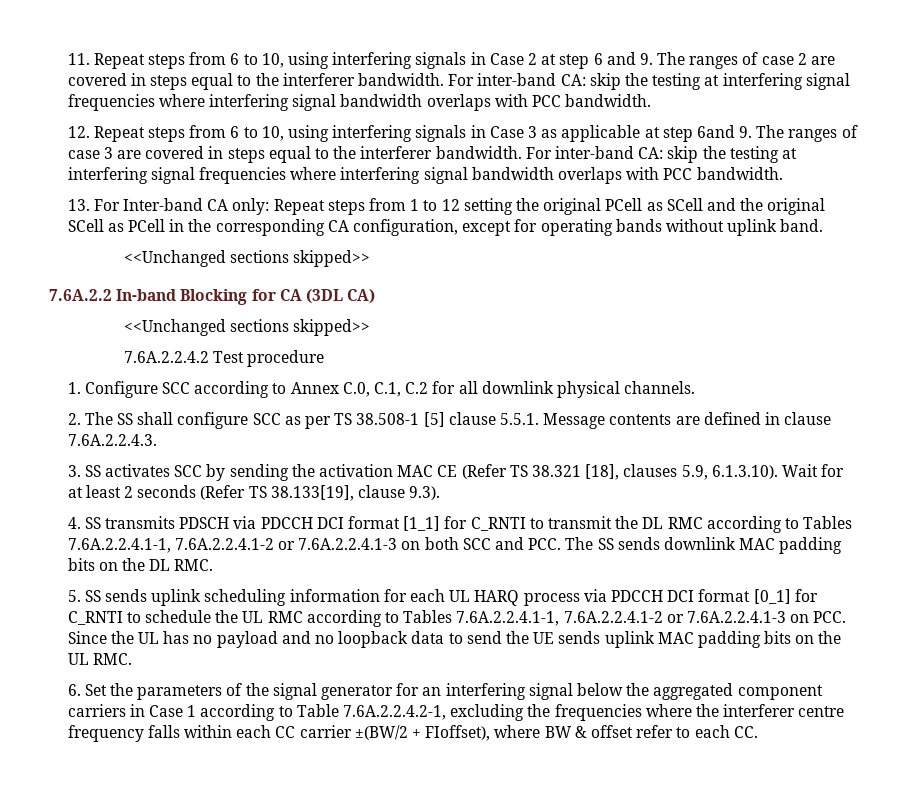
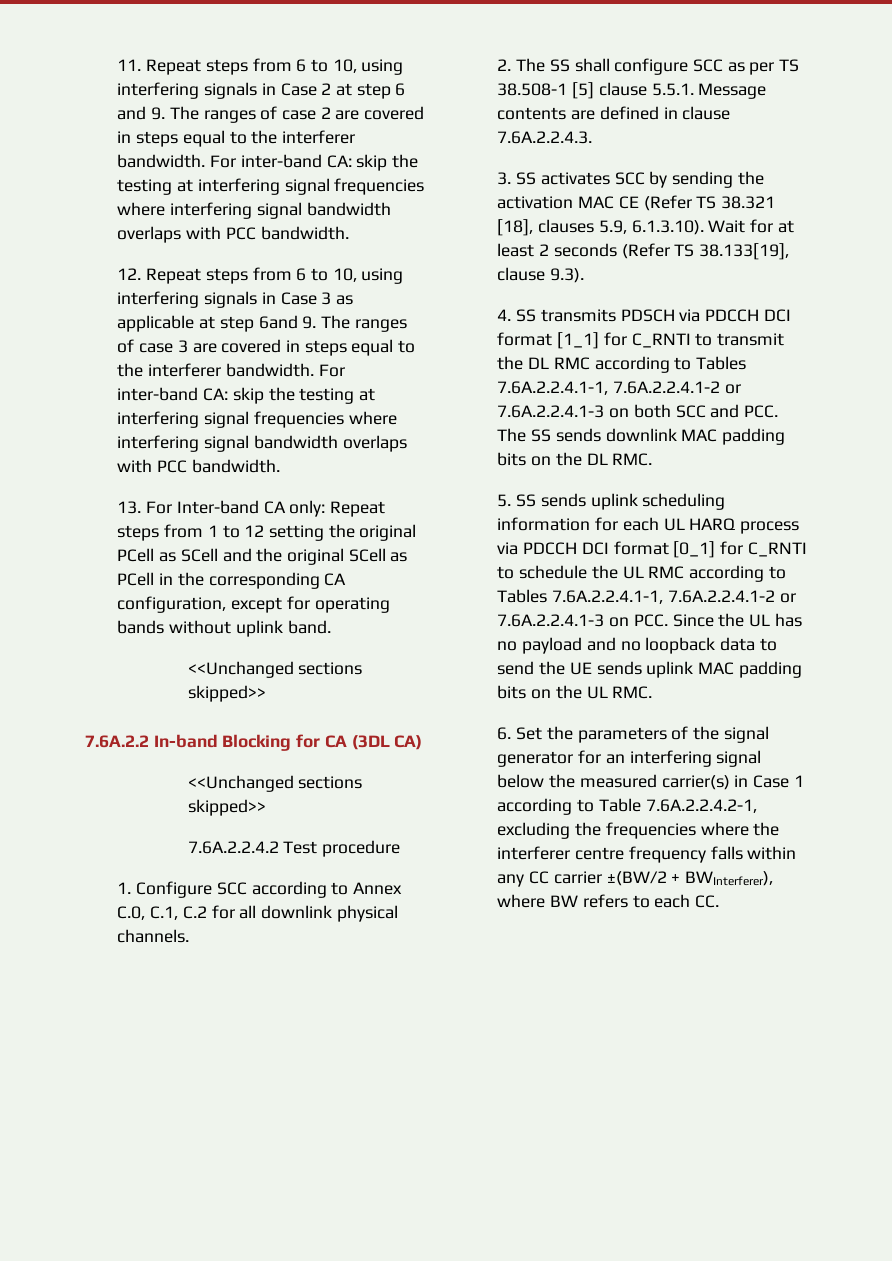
[653,683,823,700] [67,704,126,717] aggregated component carriers -> [579,774,730,790] measured carrier(s)
[236,725,272,738] each -> [497,874,525,887] any
[425,725,491,741] FIoffset), -> [684,871,773,886] BWInterferer),
[574,725,674,738] & offset refer -> [582,894,628,908] refers

